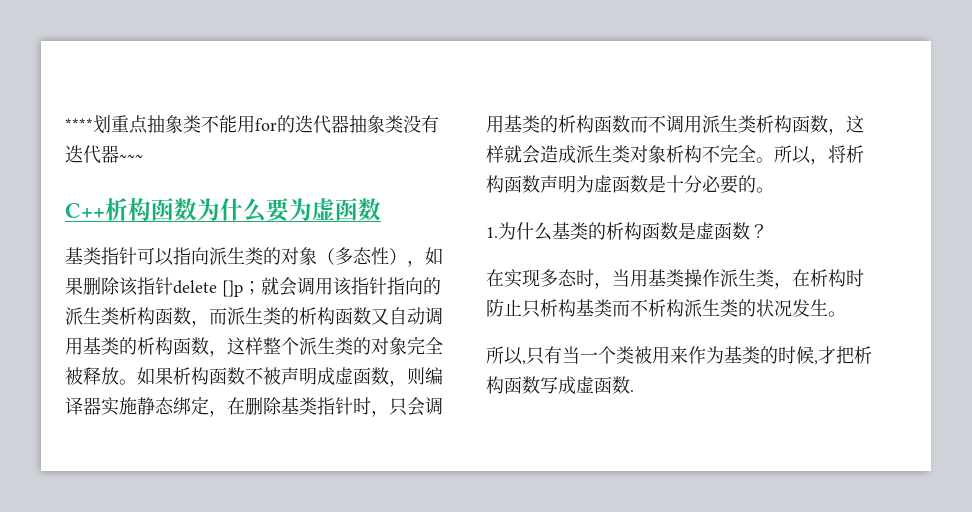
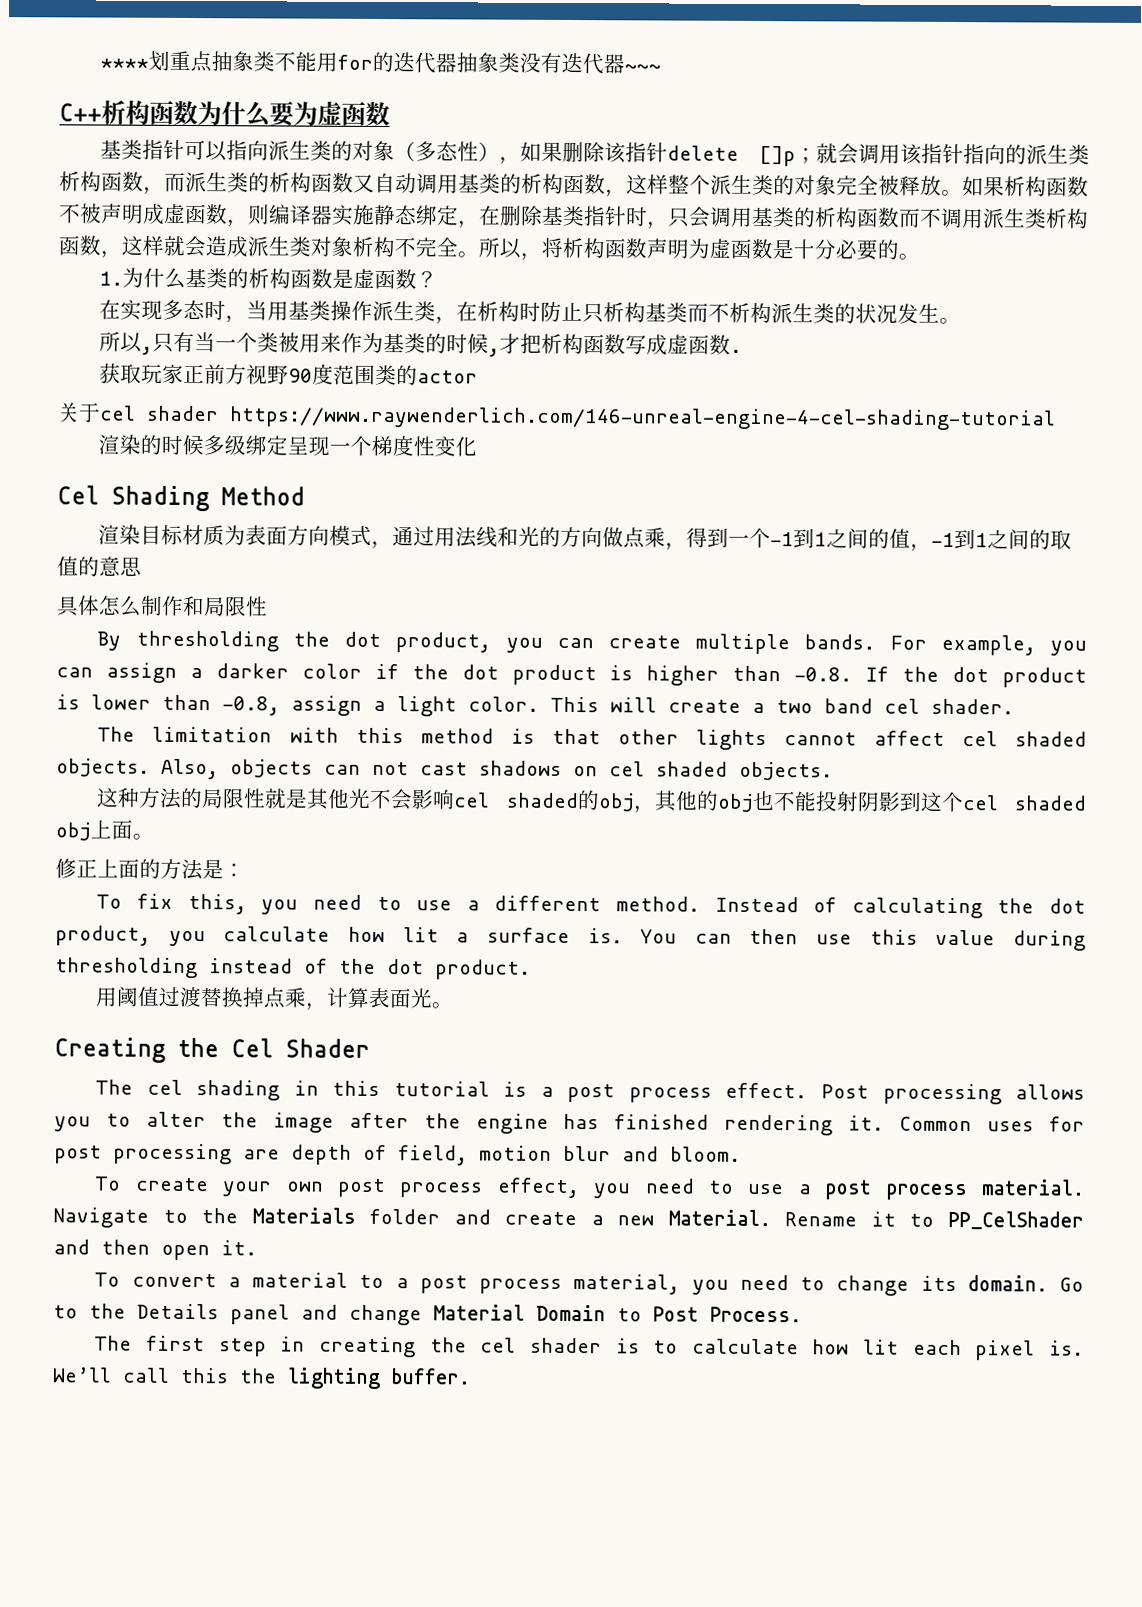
(634, 391) none -> [99,363,479,386] [57,402,1056,431] [98,434,478,457] [57,485,305,512] [98,524,1073,552] [57,556,143,577] [56,595,268,617] [97,630,1087,656] [56,662,1087,688] [56,694,1014,717] [97,726,1087,751] [56,758,833,781] [96,787,1087,814] [55,819,154,841] [55,858,245,881] [96,893,1086,919] [55,925,1086,951] [55,957,531,980] [95,986,454,1011] [54,1037,370,1063] [95,1079,1085,1105] [54,1111,1085,1136] [54,1143,741,1166] [94,1176,1086,1201] [53,1207,1084,1230] [53,1239,257,1261] [94,1272,1084,1296] [53,1303,802,1326] [94,1335,1084,1361] [52,1367,471,1390] // 获取玩家正前方视野90度范围类的actor // 关于cel shader https://www.raywenderlich.com/146-unreal-engine-4-cel-shading-tutorial // 渲染的时候多级绑定呈现一个梯度性变化 // Cel Shading Method // 渲染目标材质为表面方向模式，通过用法线和光的方向做点乘，得到一个-1到1之间的值，-1到1之间的取值的意思 // 具体怎么制作和局限性 // By thresholding the dot product, you can create multiple bands. For example, you can assign a darker color if the dot product is higher than -0.8. If the dot product is lower than -0.8, assign a light color. This will create a two band cel shader. // The limitation with this method is that other lights cannot affect cel shaded objects. Also, objects can not cast shadows on cel shaded objects. // 这种方法的局限性就是其他光不会影响cel shaded的obj，其他的obj也不能投射阴影到这个cel shaded obj上面。 // 修正上面的方法是： // To fix this, you need to use a different method. Instead of calculating the dot product, you calculate how lit a surface is. You can then use this value during thresholding instead of the dot product. // 用阈值过渡替换掉点乘，计算表面光。 // Creating the Cel Shader // The cel shading in this tutorial is a post process effect. Post processing allows you to alter the image after the engine has finished rendering it. Common uses for post processing are depth of field, motion blur and bloom. // To create your own post process effect, you need to use a post process material. Navigate to the Materials folder and create a new Material. Rename it to PP_CelShader and then open it. // To convert a material to a post process material, you need to change its domain. Go to the Details panel and change Material Domain to Post Process. // The first step in creating the cel shader is to calculate how lit each pixel is. We’ll call this the lighting buffer.

